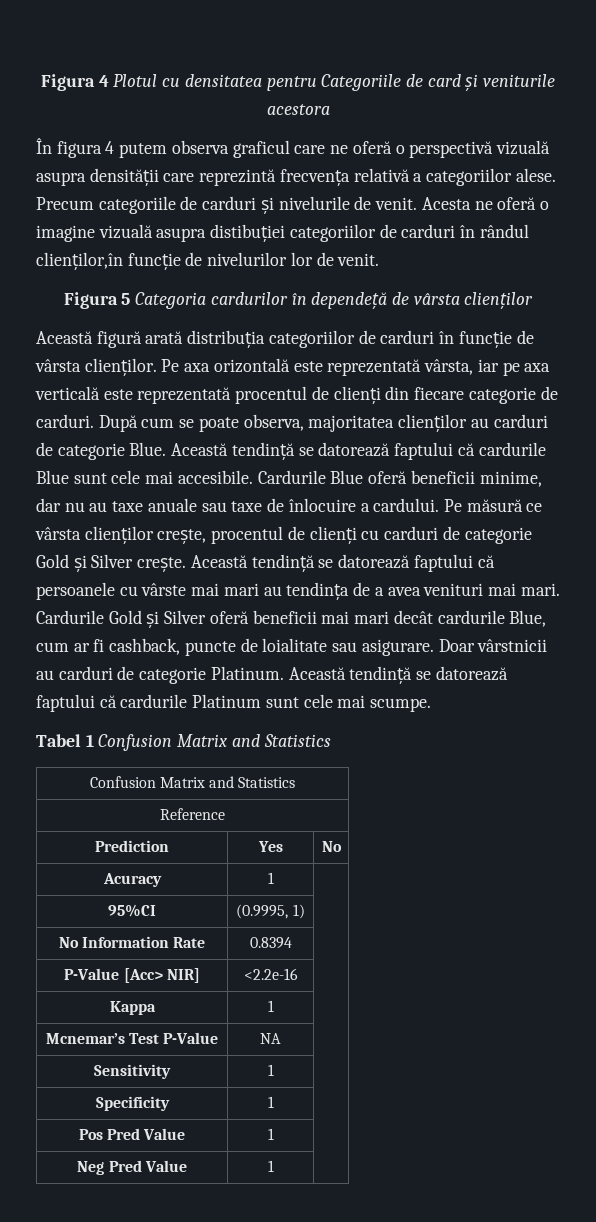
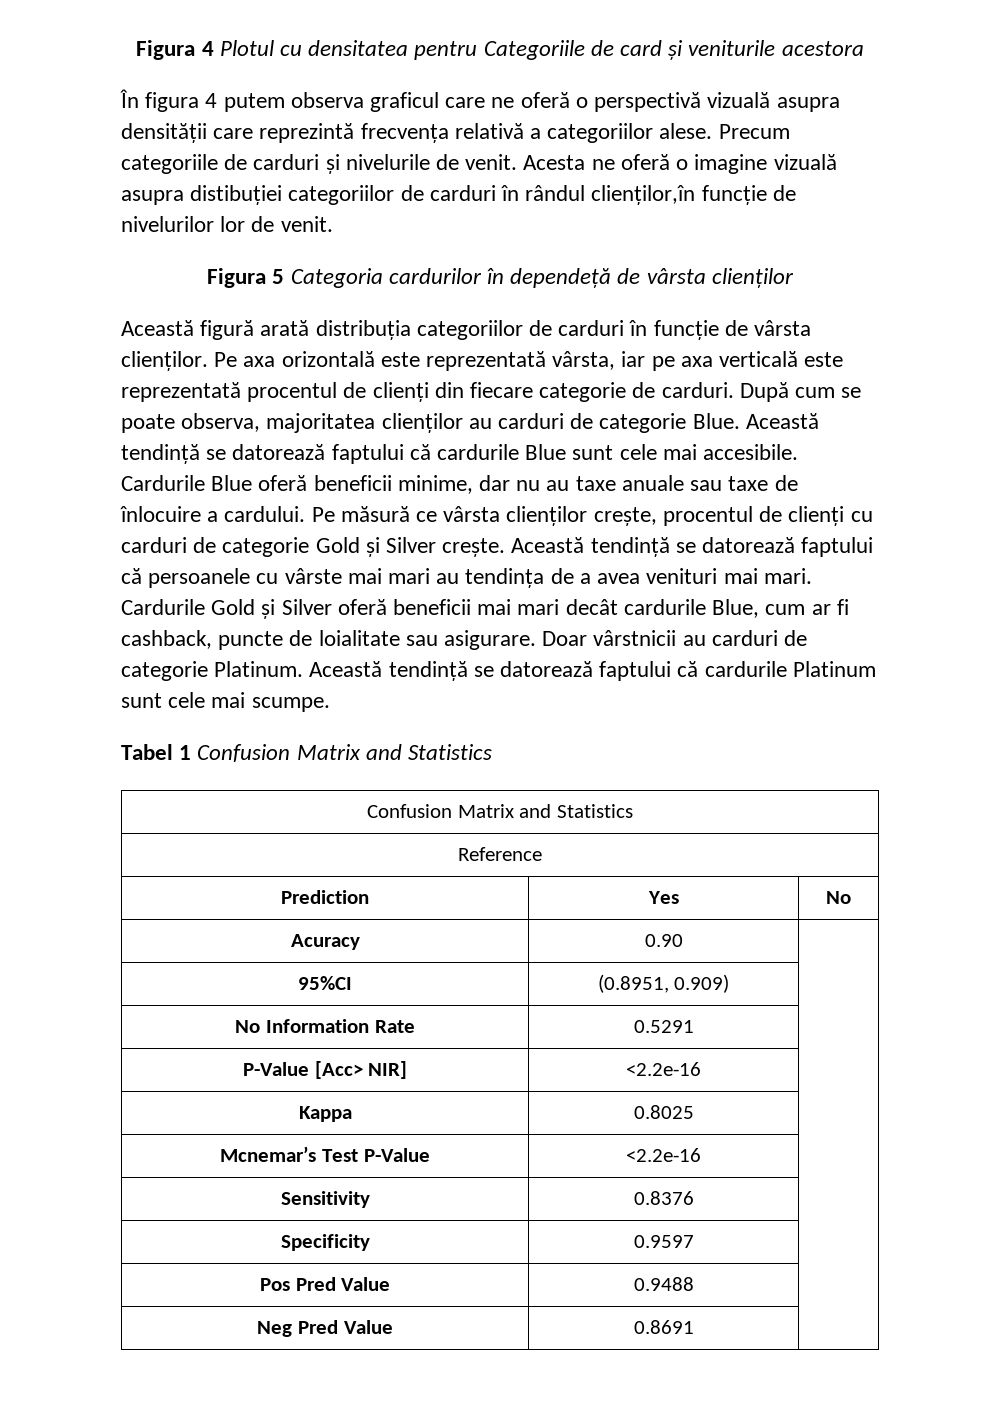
[267,872,274,884] 1 -> [644,934,683,947] 0.90
[236,904,305,919] (0.9995, 1) -> [597,974,730,993] (0.8951, 0.909)
[249,937,292,949] 0.8394 -> [633,1020,694,1033] 0.5291
[267,1000,274,1012] 1 -> [633,1105,694,1119] 0.8025
[260,1033,281,1044] NA -> [626,1148,701,1162] <2.2e-16
[267,1064,274,1076] 1 -> [633,1191,694,1205] 0.8376
[267,1096,274,1108] 1 -> [633,1235,694,1248] 0.9597
[267,1128,274,1140] 1 -> [633,1277,694,1291] 0.9488
[267,1160,274,1172] 1 -> [633,1320,694,1334] 0.8691

